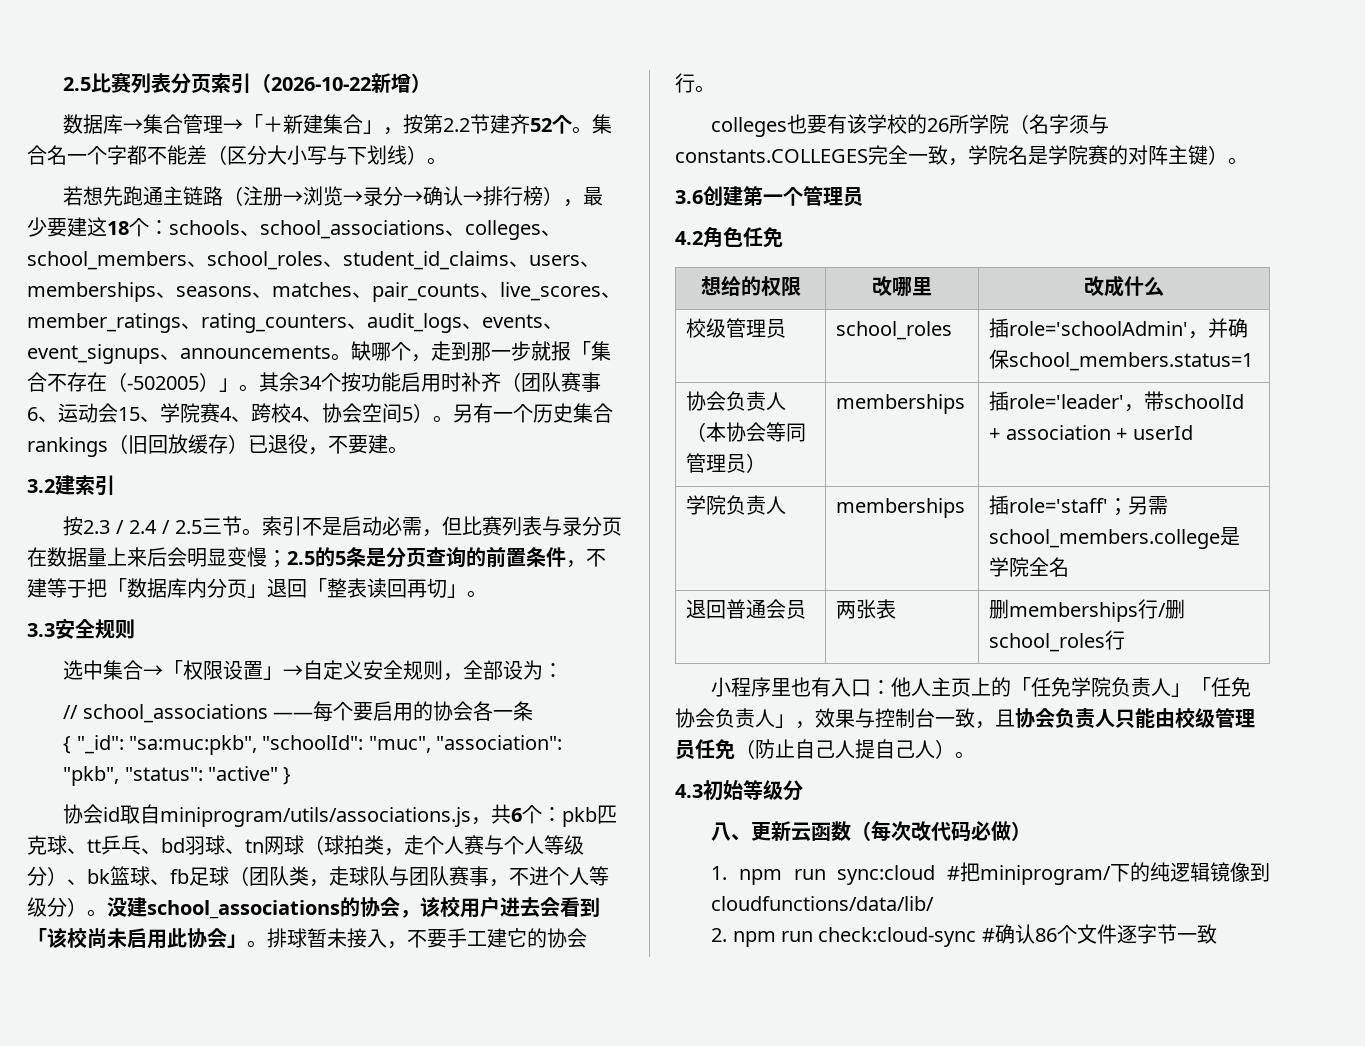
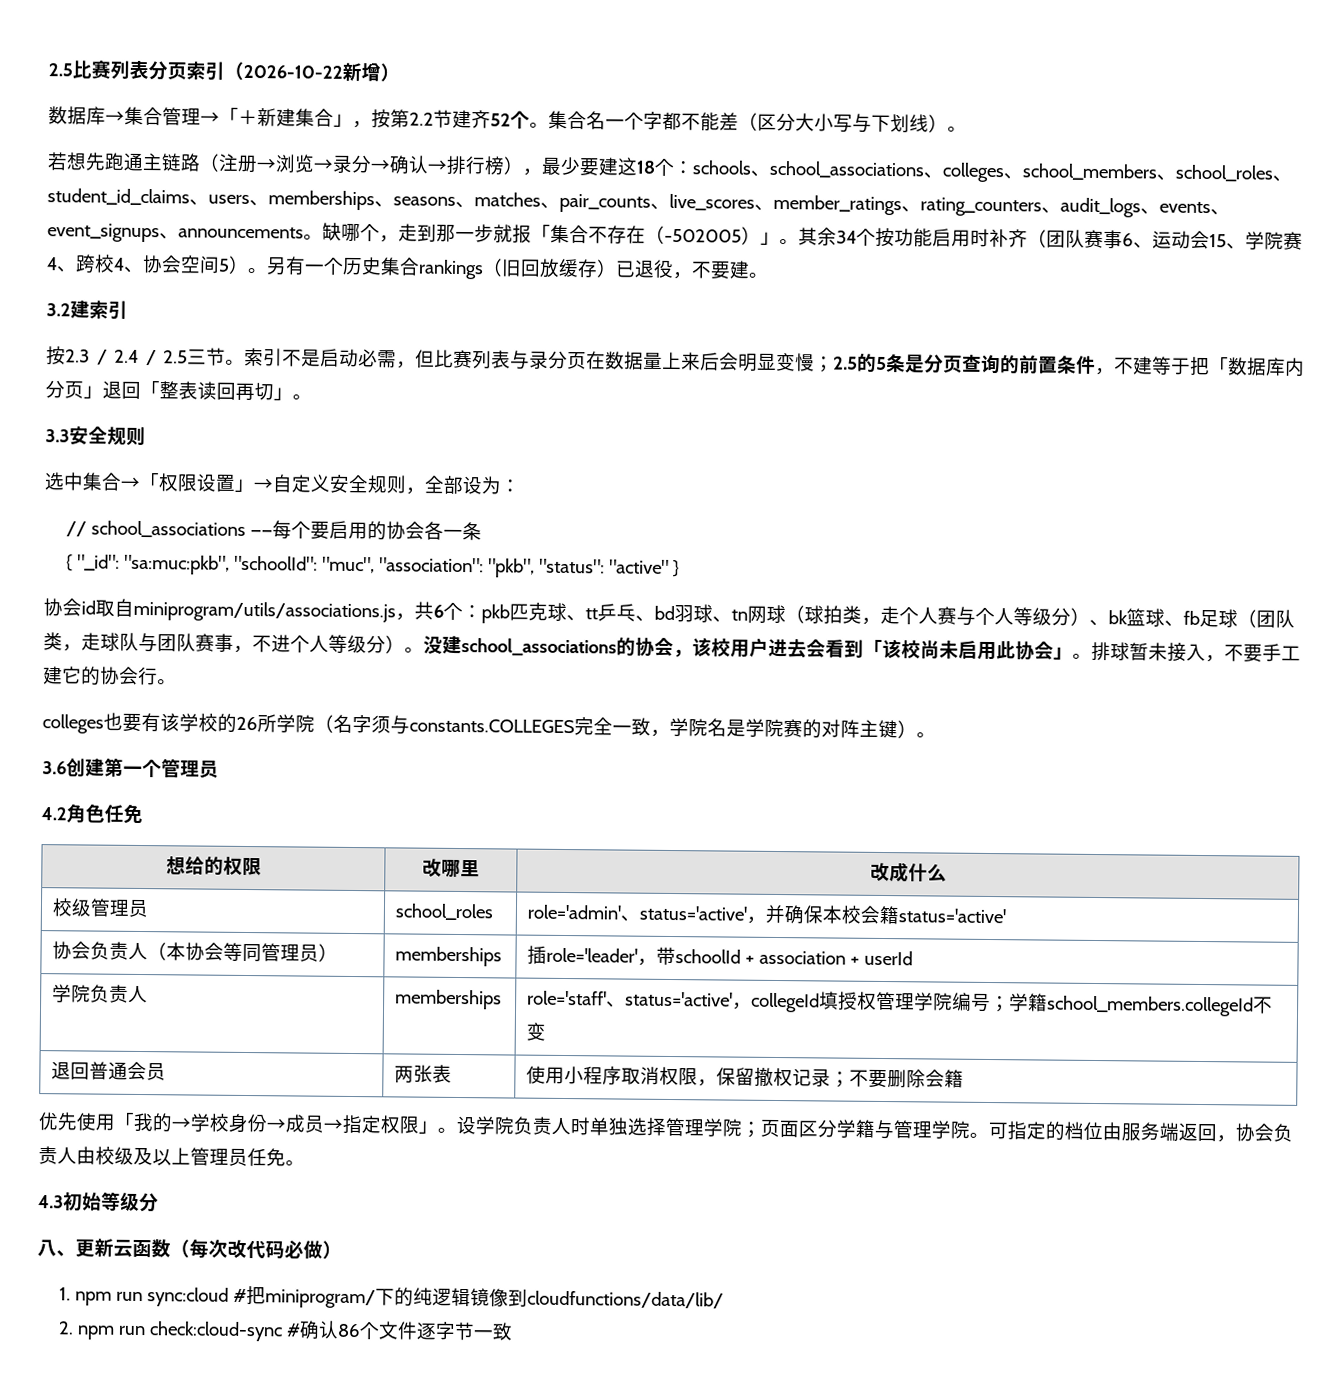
[989,318,1249,339] [989,349,1254,371] 插role='schoolAdmin'，并确保school_members.status=1 -> [527,904,1007,925] role='admin'、status='active'，并确保本校会籍status='active'
[989,495,1169,516] [989,527,1241,549] [989,557,1070,577] 插role='staff'；另需school_members.college是学院全名 -> [527,990,1274,1017] [526,1022,547,1041] role='staff'、status='active'，collegeId填授权管理学院编号；学籍school_members.collegeId不变
[989,599,1186,622] [989,630,1126,652] [710,677,1251,697] [675,708,1255,729] [675,739,955,760] 删memberships行/删school_roles行 // 小程序里也有入口：他人主页上的「任免学院负责人」「任免协会负责人」，效果与控制台一致，且协会负责人只能由校级管理员任免（防止自己人提自己人） -> [526,1065,965,1089] [38,1112,1293,1143] [38,1146,286,1167] 使用小程序取消权限，保留撤权记录；不要删除会籍 // 优先使用「我的→学校身份→成员→指定权限」。设学院负责人时单独选择管理学院；页面区分学籍与管理学院。可指定的档位由服务端返回，协会负责人由校级及以上管理员任免

